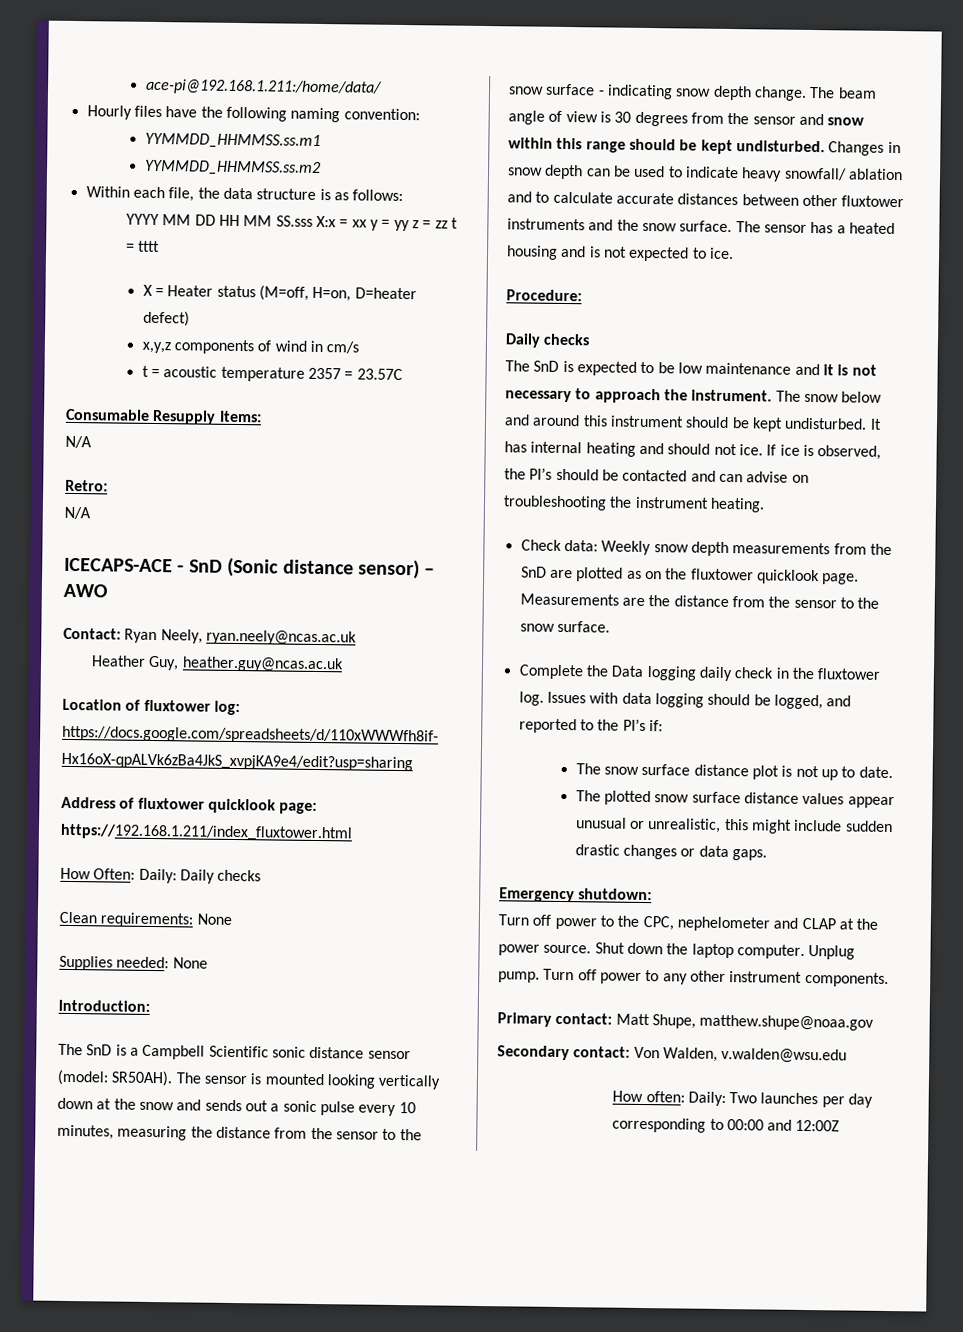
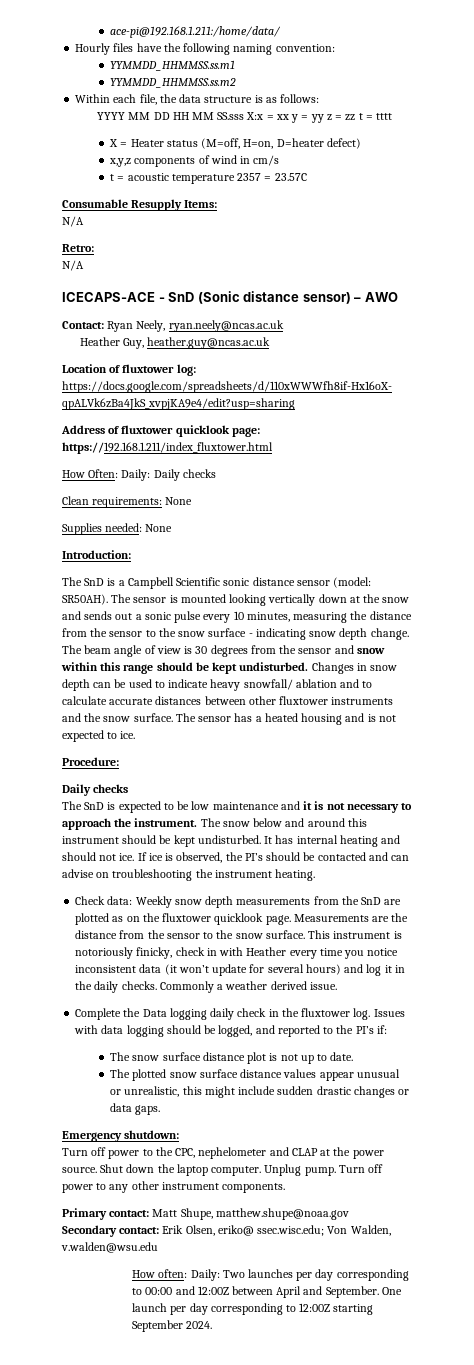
(610, 626) none -> [308,930,402,939] [75,947,399,959] [75,964,405,976] [75,981,337,993] This instrument is notoriously finicky, check in with Heather every time you notice inconsistent data (it won’t update for several hours) and log it in the daily checks. Commonly a weather derived issue.
(631, 1052) none -> [162,1225,325,1236] Erik Olsen, eriko@ ssec.wisc.edu;
(841, 1125) none -> [231,1286,402,1298] [132,1303,374,1315] [132,1320,213,1332] between April and September. One launch per day corresponding to 12:00Z starting September 2024.

